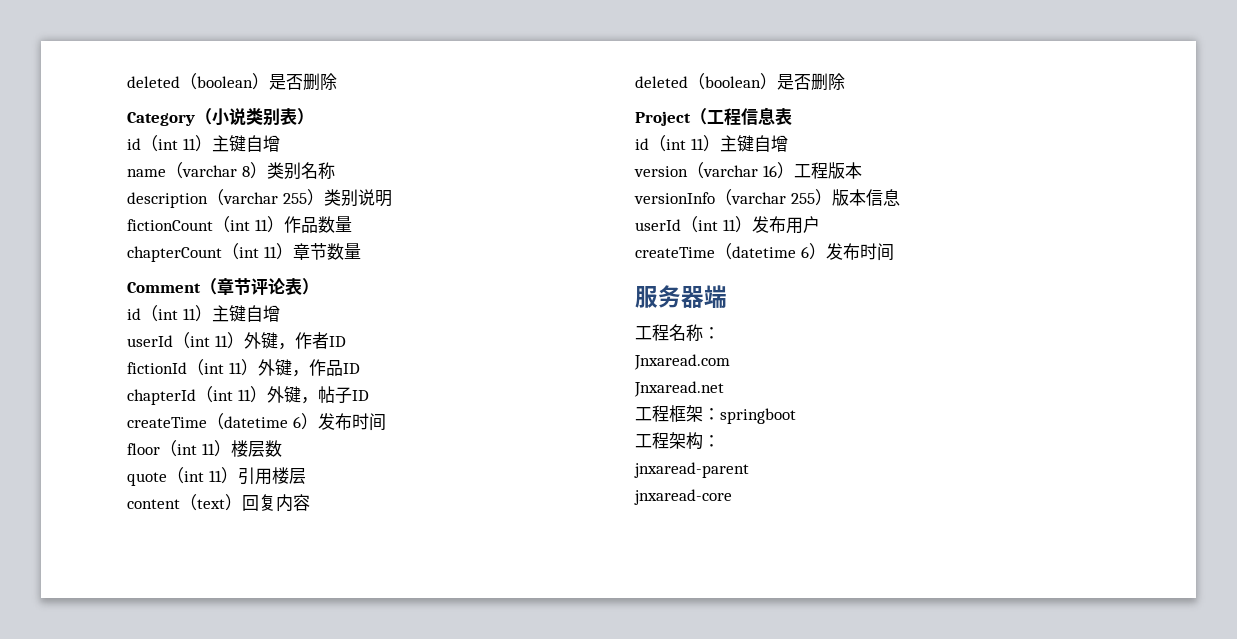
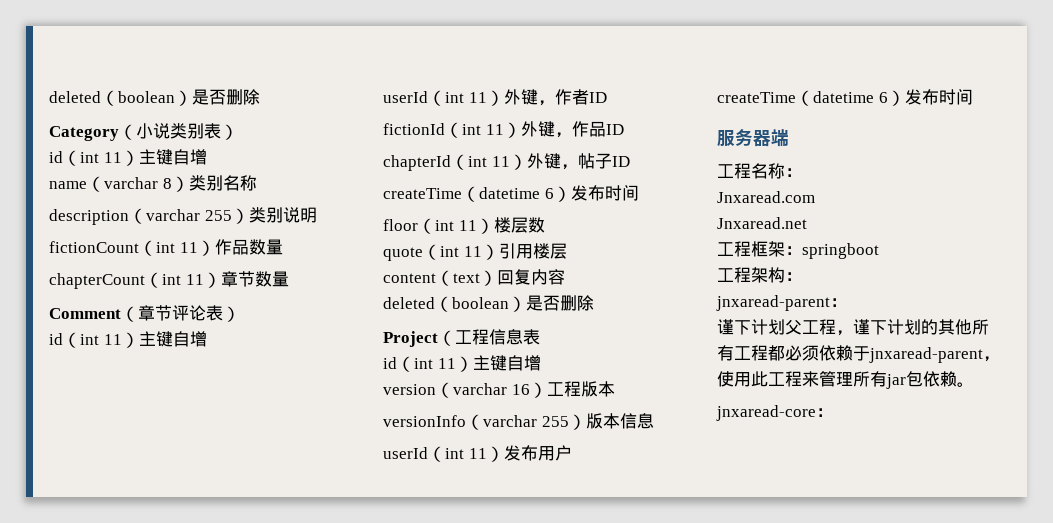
(749, 470) none -> [830,298,847,307] [717,319,989,336] [717,345,1000,363] [717,371,974,389] ： // 谨下计划父工程，谨下计划的其他所有工程都必须依赖于jnxaread-parent，使用此工程来管理所有jar包依赖。
(732, 497) none -> [816,408,833,417] ：

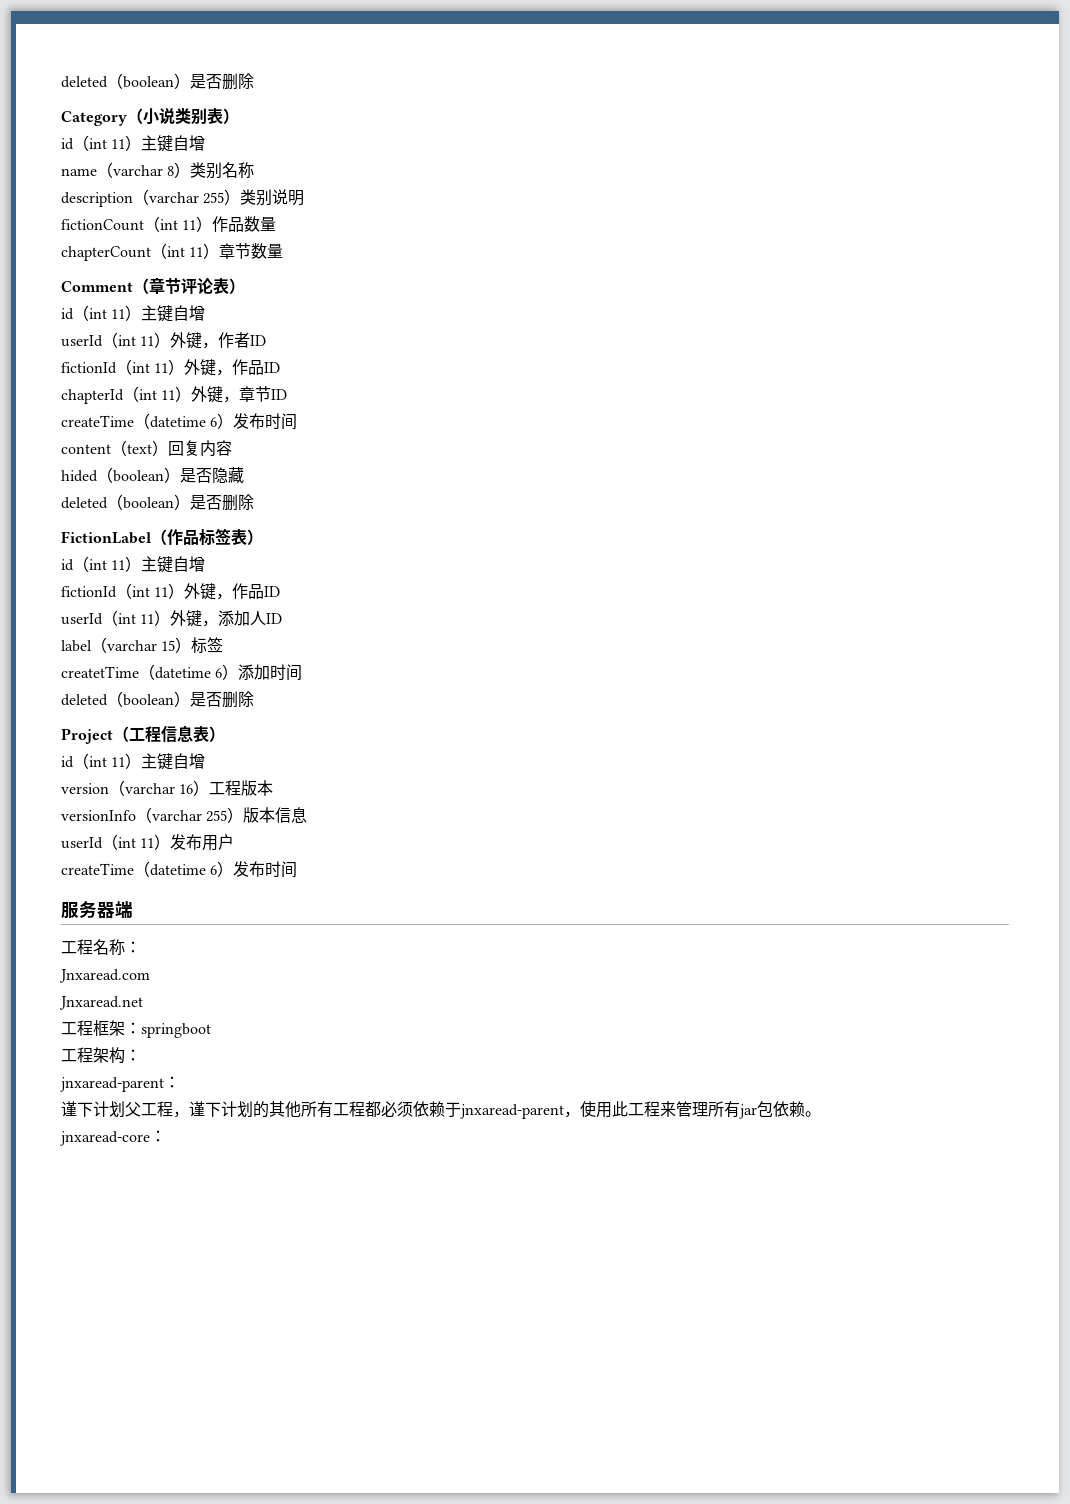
[577,153,612,169] 帖子 -> [239,386,272,402] 章节
[383,217,545,234] [383,243,567,261] // floor（int 11）楼层数 // quote（int 11）引用楼层 -> (298, 421) none
(565, 277) none -> [61,467,244,484] [61,494,254,511] [61,528,263,545] [61,556,206,573] [61,583,281,600] [61,610,283,627] [61,637,224,654] [61,664,303,681] // hided（boolean）是否隐藏 // deleted（boolean）是否删除 // FictionLabel（作品标签表） // id（int 11）主键自增 // fictionId（int 11）外键，作品ID // userId（int 11）外键，添加人ID // label（varchar 15）标签 // createtTime（datetime 6）添加时间
(540, 337) none -> [209,726,225,742] ）

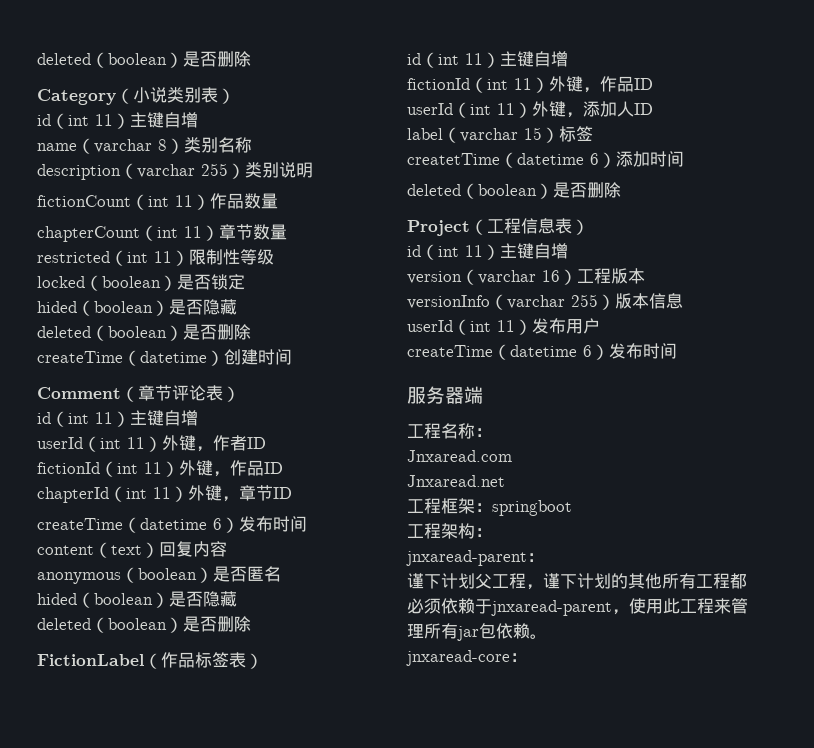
(284, 251) none -> [37,249,274,266] [37,274,245,291] [37,299,237,316] [37,324,251,341] [37,349,292,366] // restricted（int 11）限制性等级 // locked（boolean）是否锁定 // hided（boolean）是否隐藏 // deleted（boolean）是否删除 // createTime（datetime）创建时间
(232, 448) none -> [37,566,281,584] // anonymous（boolean）是否匿名

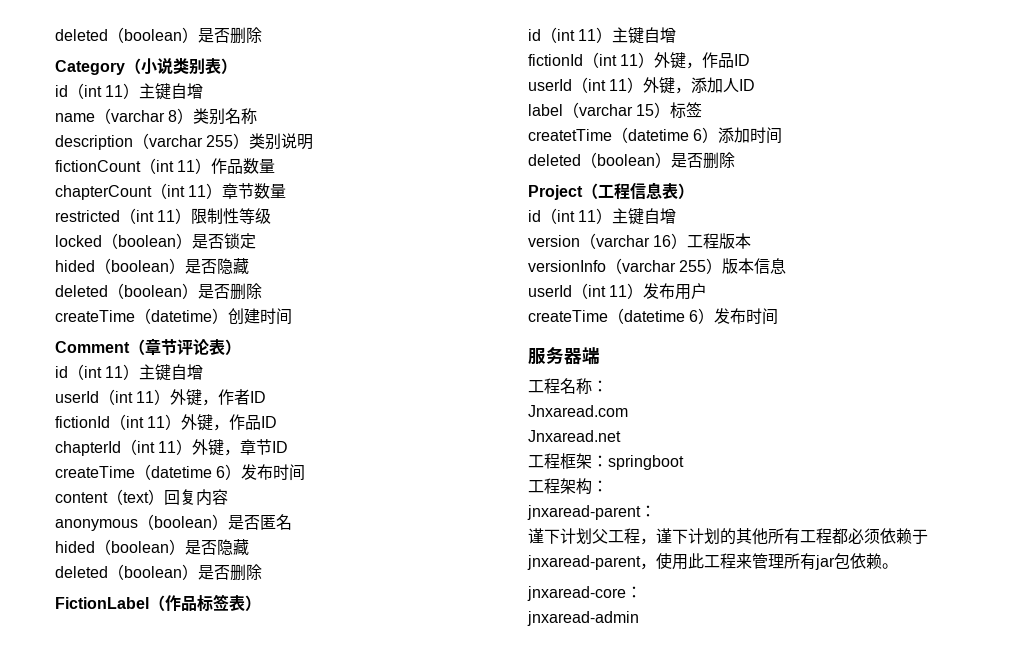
(527, 657) none -> [527,611,639,626] // jnxaread-admin

